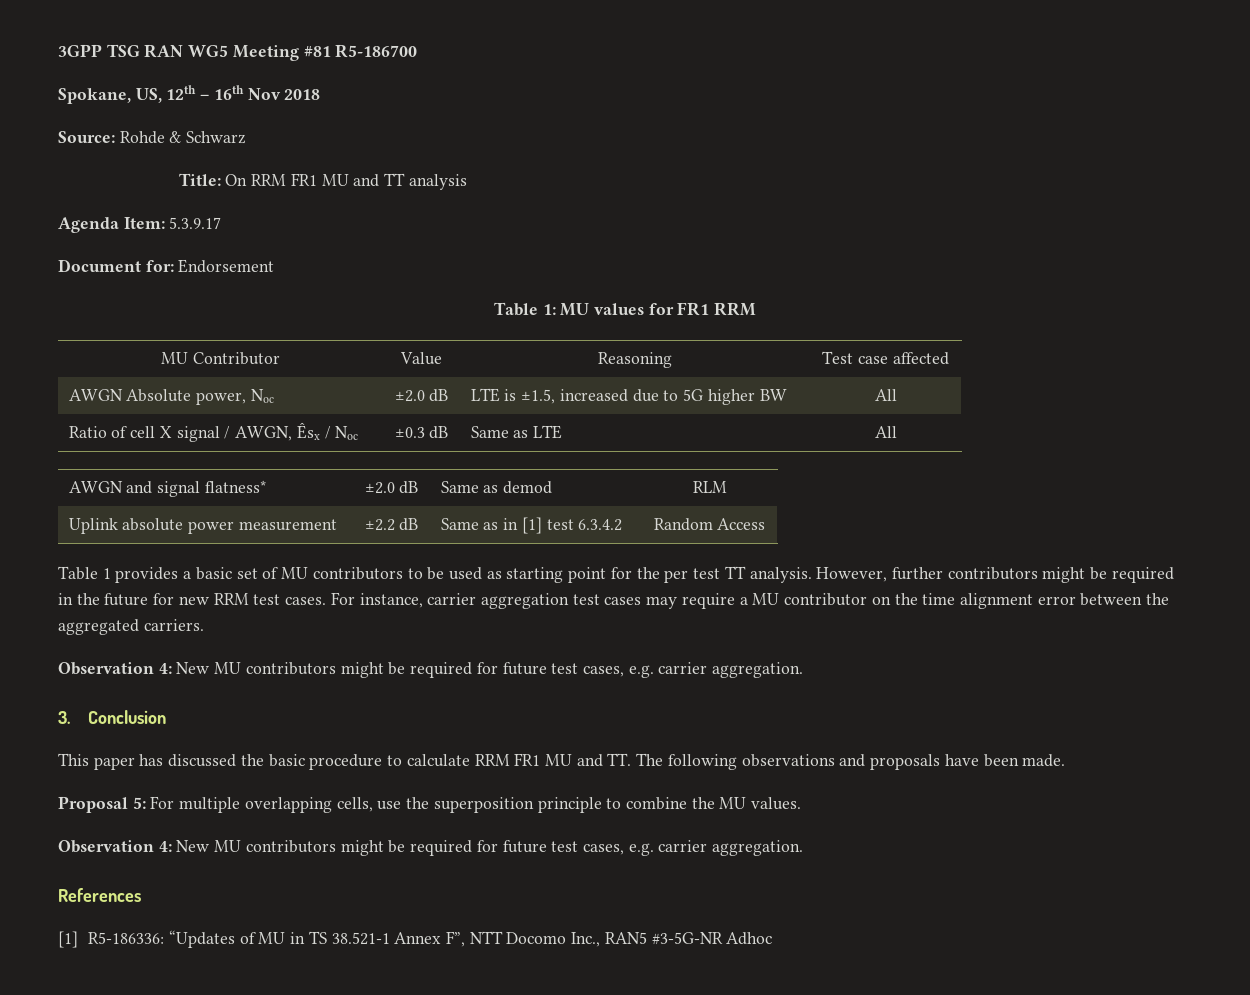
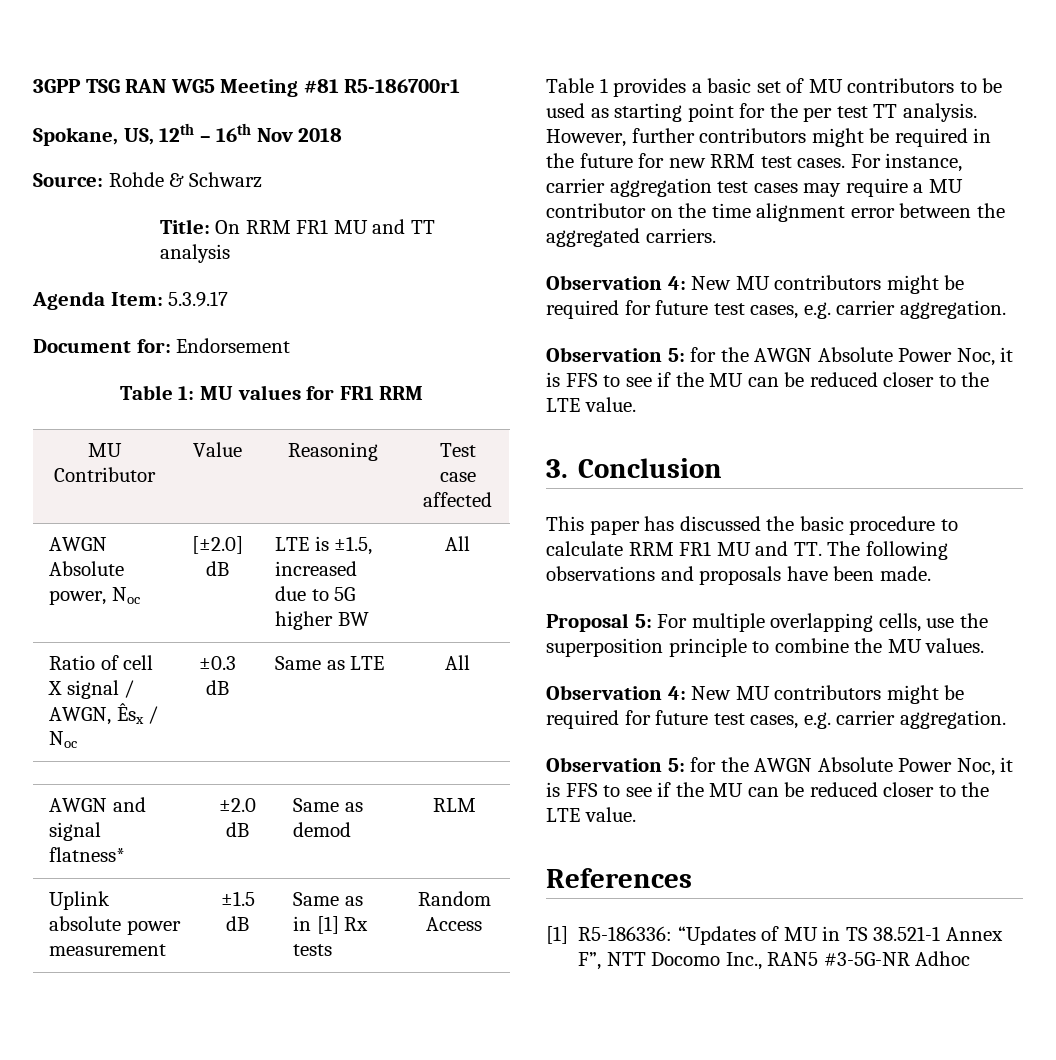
[335,44,418,58] R5-186700 -> [344,79,461,93] R5-186700r1
[394,390,425,402] ±2.0 -> [191,536,243,554] [±2.0]
[364,519,395,531] ±2.2 -> [220,891,255,906] ±1.5
[546,519,623,531] test 6.3.4.2 -> [344,917,369,931] [293,944,333,956] Rx tests
(804, 670) none -> [546,347,1014,366] [546,372,990,387] [546,397,636,412] // Observation 5: for the AWGN Absolute Power Noc, it is FFS to see if the MU can be reduced closer to the LTE value.
(804, 848) none -> [546,757,1014,776] [546,782,990,797] [546,807,636,822] // Observation 5: for the AWGN Absolute Power Noc, it is FFS to see if the MU can be reduced closer to the LTE value.

